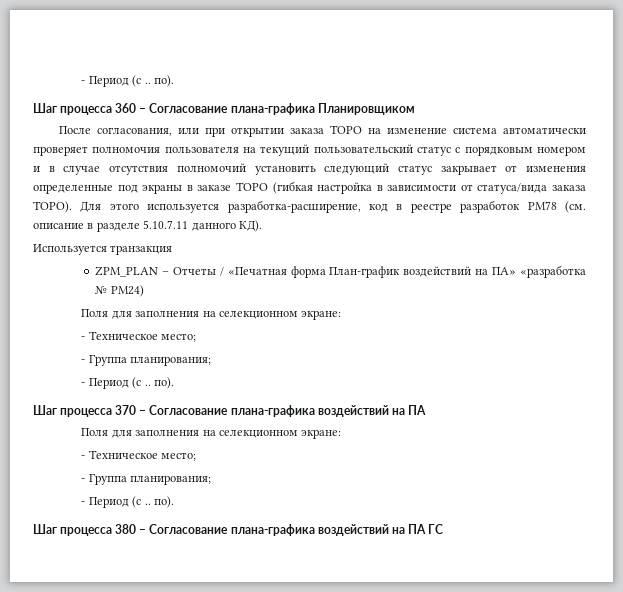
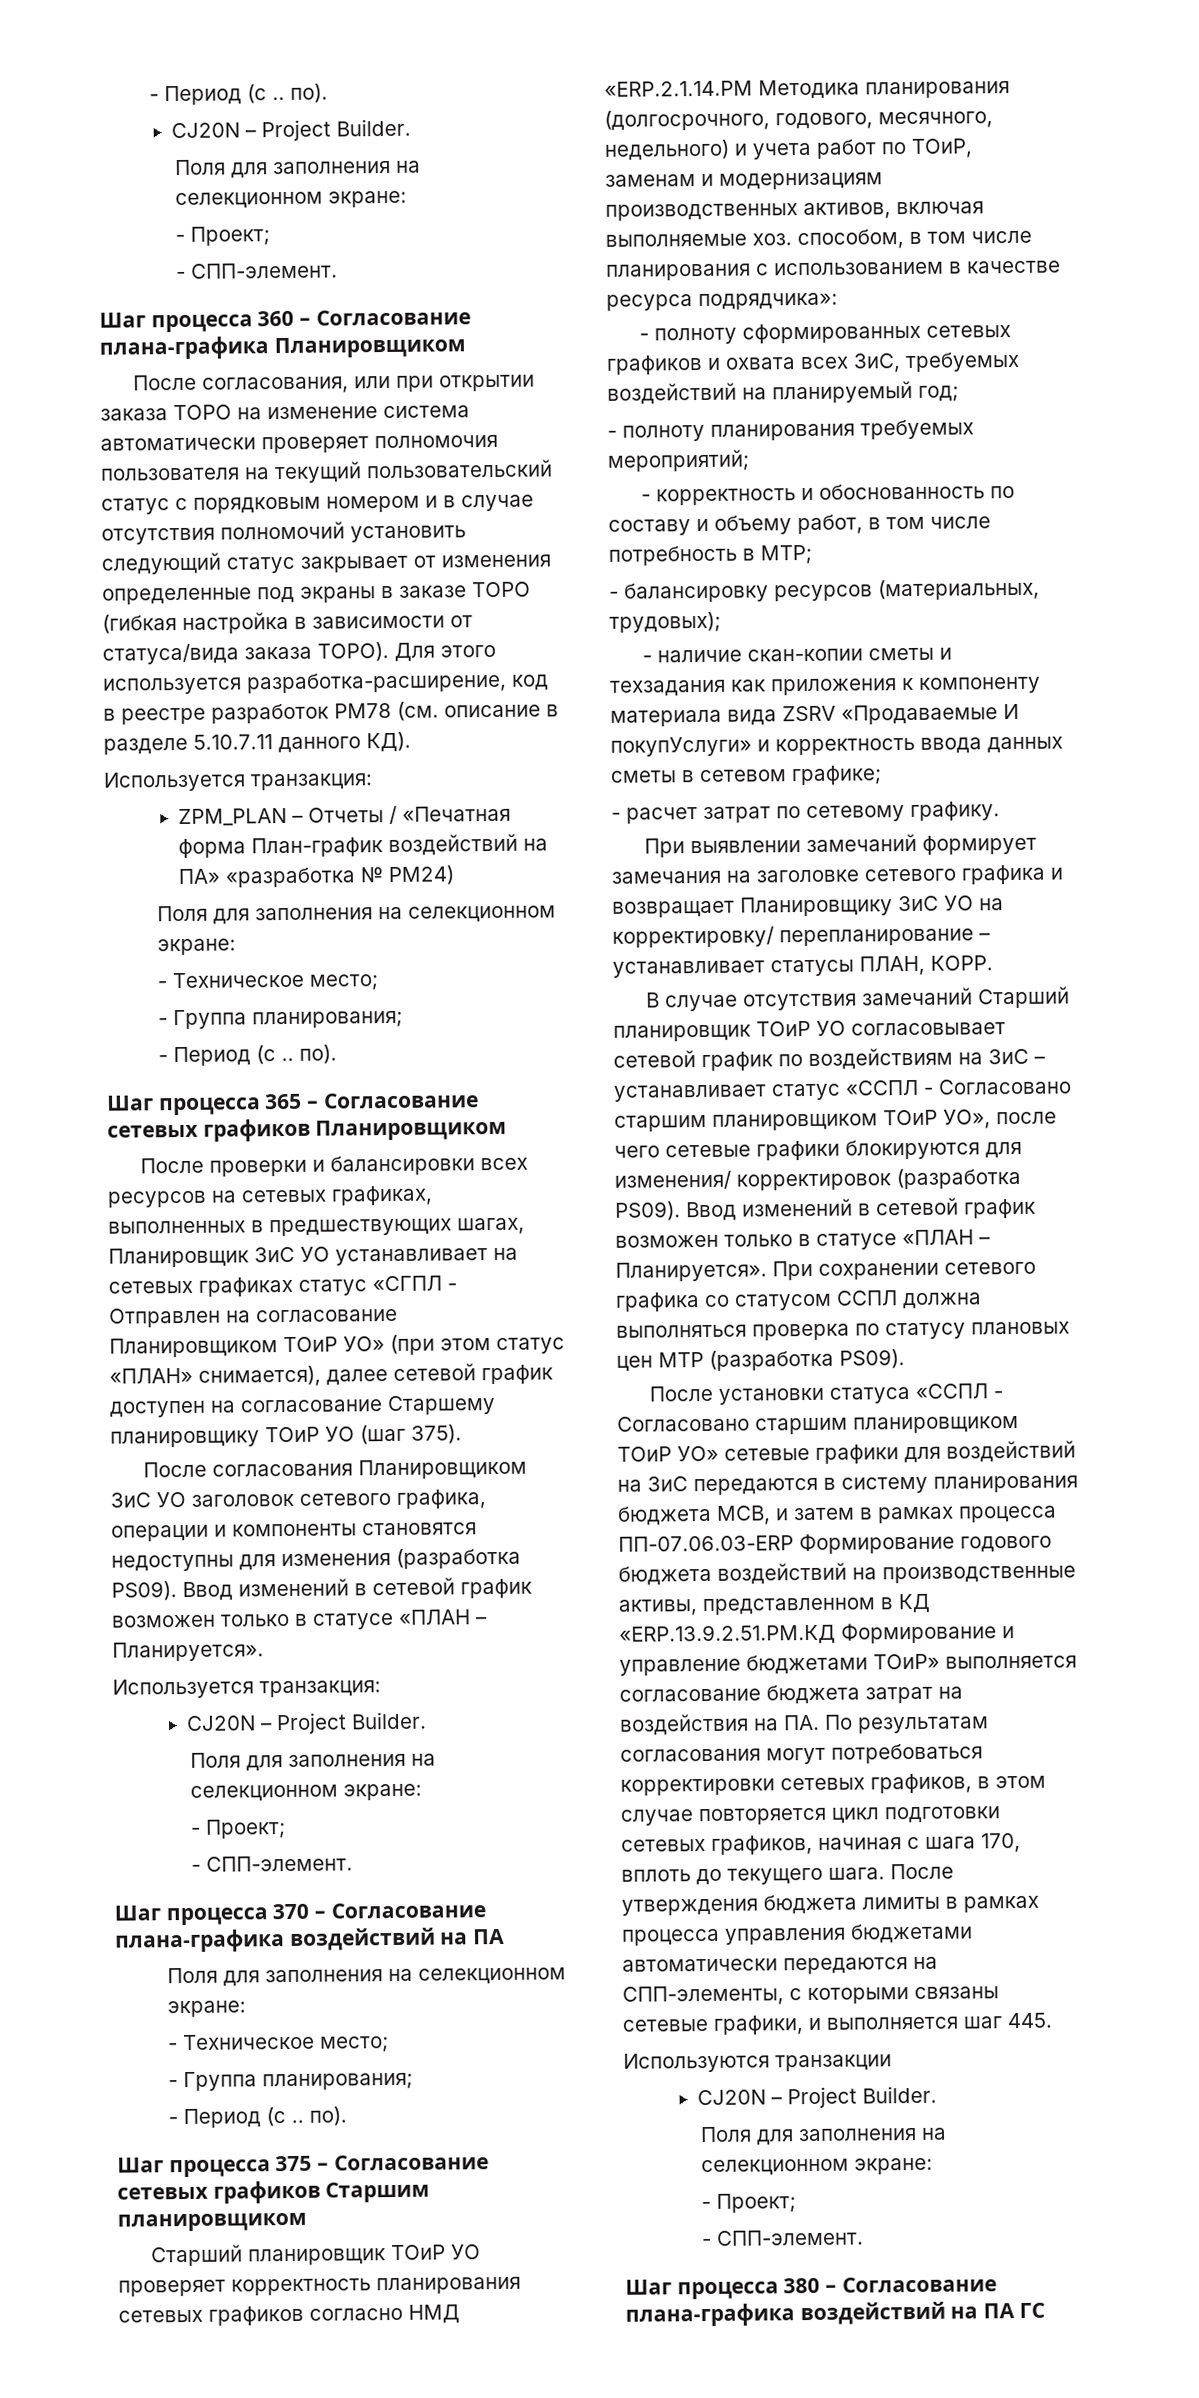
[81,75,174,87] - Период (с .. по). -> [148,83,328,106] [171,118,412,142] [175,159,422,179] [175,190,408,210] [175,226,271,246] [176,262,339,280] - Период (с .. по). // CJ20N – Project Builder. // Поля для заполнения на селекционном экране: // - Проект; // - СПП-элемент.
[110,245,173,255] транзакция -> [250,773,373,791] транзакция:
(174, 383) none -> [106,1092,479,1116] [107,1118,508,1142] [139,1155,528,1177] [107,1185,433,1208] [108,1217,525,1237] [108,1246,518,1268] [108,1275,457,1297] [109,1307,398,1328] [109,1334,565,1358] [109,1363,553,1387] [109,1395,496,1418] [110,1424,462,1448] [142,1458,527,1480] [110,1489,486,1509] [111,1522,477,1542] [111,1547,521,1572] [111,1577,532,1602] [111,1609,488,1630] [112,1641,264,1662] [112,1678,381,1699] [186,1711,428,1735] [190,1752,437,1772] [190,1783,423,1802] [191,1819,287,1839] [191,1855,354,1872] // Шаг процесса 365 – Согласование сетевых графиков Планировщиком // После проверки и балансировки всех ресурсов на сетевых графиках, выполненных в предшествующих шагах, Планировщик ЗиС УО устанавливает на сетевых графиках статус «СГПЛ - Отправлен на согласование Планировщиком ТОиР УО» (при этом статус «ПЛАН» снимается), далее сетевой график доступен на согласование Старшему планировщику ТОиР УО (шаг 375). // После согласования Планировщиком ЗиС УО заголовок сетевого графика, операции и компоненты становятся недоступны для изменения (разработка PS09). Ввод изменений в сетевой график возможен только в статусе «ПЛАН – Планируется». // Используется транзакция: // CJ20N – Project Builder. // Поля для заполнения на селекционном экране: // - Проект; // - СПП-элемент.
(174, 502) none -> [117,2154,489,2178] [117,2180,431,2204] [117,2212,307,2232] [150,2244,481,2267] [118,2276,521,2297] [118,2304,460,2326] [604,79,1010,100] [604,109,993,131] [604,138,973,161] [605,172,883,190] [605,201,984,221] [605,229,1032,250] [606,260,1061,281] [606,292,838,311] [638,322,1011,345] [606,351,1020,375] [607,380,959,405] [607,419,974,442] [607,449,750,472] [640,483,1015,506] [608,514,991,536] [608,544,812,566] [609,578,1040,603] [609,611,721,633] [641,647,952,663] [610,676,1041,697] [610,703,1019,727] [610,736,1063,757] [610,765,882,786] [611,801,1000,824] [643,833,1037,858] [611,864,1063,885] [612,895,1004,918] [612,926,991,948] [612,955,993,978] [645,986,1070,1012] [613,1020,1006,1042] [613,1047,1046,1072] [613,1078,1072,1102] [614,1109,1057,1132] [614,1139,1022,1161] [614,1167,1021,1191] [615,1197,1036,1222] [615,1229,991,1250] [615,1260,1036,1282] [615,1290,982,1312] [616,1321,1070,1341] [616,1349,905,1372] [648,1383,1003,1405] [617,1415,1019,1435] [617,1440,1076,1464] [617,1475,1078,1496] [617,1505,1057,1526] [618,1532,1052,1555] [618,1562,1076,1586] [618,1593,930,1616] [619,1622,1015,1646] [619,1653,1077,1676] [619,1684,963,1705] [619,1713,989,1736] [620,1743,983,1765] [620,1773,1046,1796] [620,1806,1001,1826] [621,1832,1021,1855] [621,1863,954,1886] [621,1894,1039,1916] [622,1923,973,1946] [622,1956,938,1975] [622,1985,999,2006] [622,2012,1052,2035] [623,2052,892,2073] [697,2085,938,2109] [700,2126,948,2146] [701,2157,934,2177] [701,2193,797,2213] [701,2229,865,2247] // Шаг процесса 375 – Согласование сетевых графиков Старшим планировщиком // Старший планировщик ТОиР УО проверяет корректность планирования сетевых графиков согласно НМД «ERP.2.1.14.PM Методика планирования (долгосрочного, годового, месячного, недельного) и учета работ по ТОиР, заменам и модернизациям производственных активов, включая выполняемые хоз. способом, в том числе планирования с использованием в качестве ресурса подрядчика»: // - полноту сформированных сетевых графиков и охвата всех ЗиС, требуемых воздействий на планируемый год; // - полноту планирования требуемых мероприятий; // - корректность и обоснованность по составу и объему работ, в том числе потребность в МТР; // - балансировку ресурсов (материальных, трудовых); // - наличие скан-копии сметы и техзадания как приложения к компоненту материала вида ZSRV «Продаваемые И покупУслуги» и корректность ввода данных сметы в сетевом графике; // - расчет затрат по сетевому графику. // При выявлении замечаний формирует замечания на заголовке сетевого графика и возвращает Планировщику ЗиС УО на корректировку/ перепланирование – устанавливает статусы ПЛАН, КОРР. // В случае отсутствия замечаний Старший планировщик ТОиР УО согласовывает сетевой график по воздействиям на ЗиС – устанавливает статус «ССПЛ - Согласовано старшим планировщиком ТОиР УО», после чего сетевые графики блокируются для изменения/ корректировок (разработка PS09). Ввод изменений в сетевой график возможен только в статусе «ПЛАН – Планируется». При сохранении сетевого графика со статусом ССПЛ должна выполняться проверка по статусу плановых цен МТР (разработка PS09). // После установки статуса «ССПЛ - Согласовано старшим планировщиком ТОиР УО» сетевые графики для воздействий на ЗиС передаются в систему планирования бюджета MCB, и затем в рамках процесса ПП-07.06.03-ERP Формирование годового бюджета воздействий на производственные активы, представленном в КД «ERP.13.9.2.51.PM.КД Формирование и управление бюджетами ТОиР» выполняется согласование бюджета затрат на воздействия на ПА. По результатам согласования могут потребоваться корректировки сетевых графиков, в этом случае повторяется цикл подготовки сетевых графиков, начиная с шага 170, вплоть до текущего шага. После утверждения бюджета лимиты в рамках процесса управления бюджетами автоматически передаются на СПП-элементы, с которыми связаны сетевые графики, и выполняется шаг 445. // Используются транзакции // CJ20N – Project Builder. // Поля для заполнения на селекционном экране: // - Проект; // - СПП-элемент.

